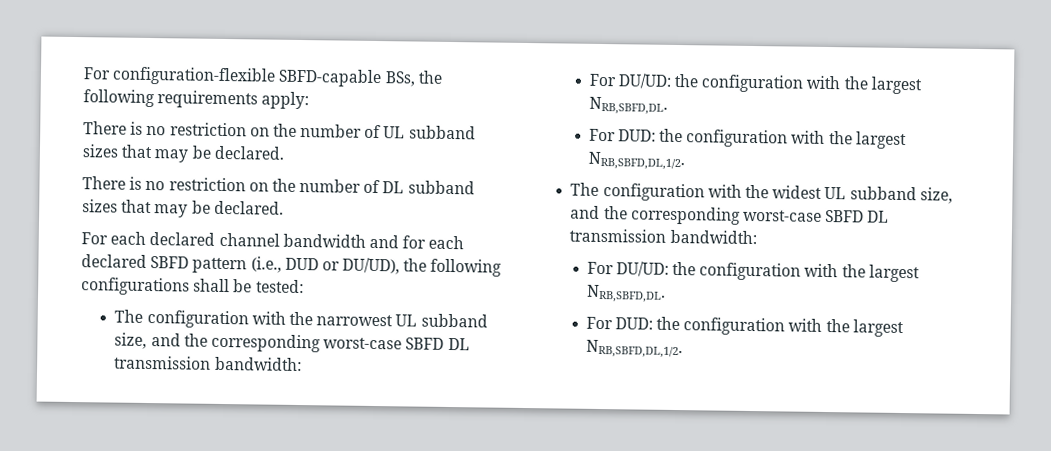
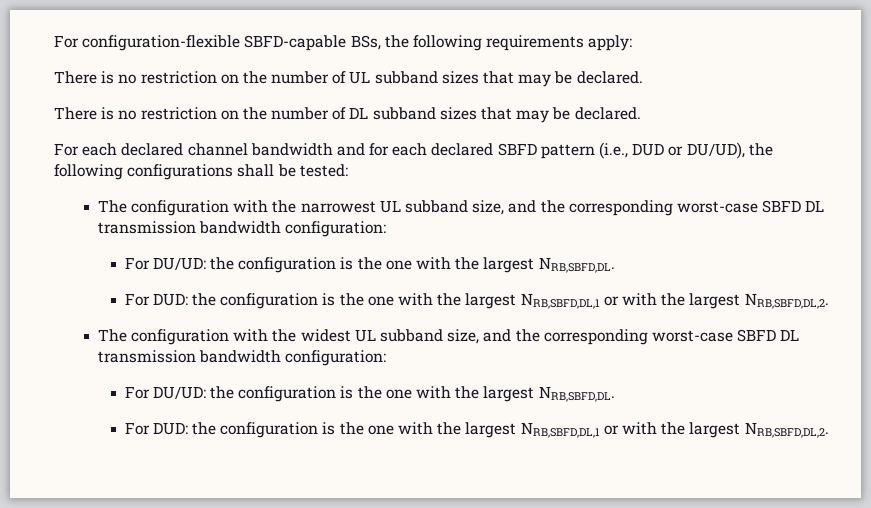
[214,356,302,372] [588,73,923,95] [588,96,668,115] [588,128,907,150] [587,151,685,171] bandwidth: // For DU/UD: the configuration with the largest NRB,SBFD,DL. // For DUD: the configuration with the largest NRB,SBFD,DL,1/2. -> [199,221,387,237] [124,257,615,273] [124,293,829,309] bandwidth configuration: // For DU/UD: the configuration is the one with the largest NRB,SBFD,DL. // For DUD: the configuration is the one with the largest NRB,SBFD,DL,1 or with the largest NRB,SBFD,DL,2.
[669,229,757,245] [586,261,920,283] [585,284,666,303] [585,316,904,338] [585,339,683,359] bandwidth: // For DU/UD: the configuration with the largest NRB,SBFD,DL. // For DUD: the configuration with the largest NRB,SBFD,DL,1/2. -> [199,350,387,366] [124,386,615,402] [124,422,829,438] bandwidth configuration: // For DU/UD: the configuration is the one with the largest NRB,SBFD,DL. // For DUD: the configuration is the one with the largest NRB,SBFD,DL,1 or with the largest NRB,SBFD,DL,2.

